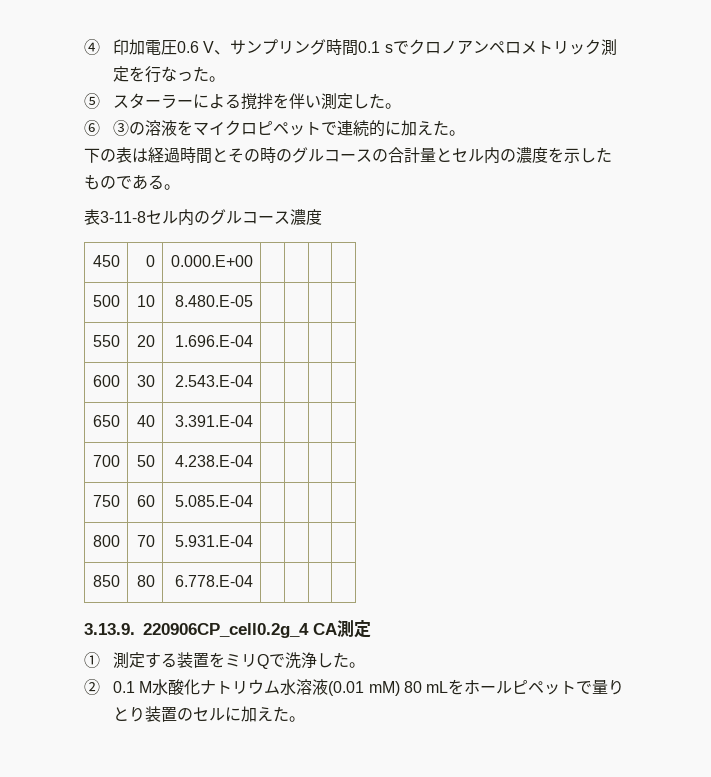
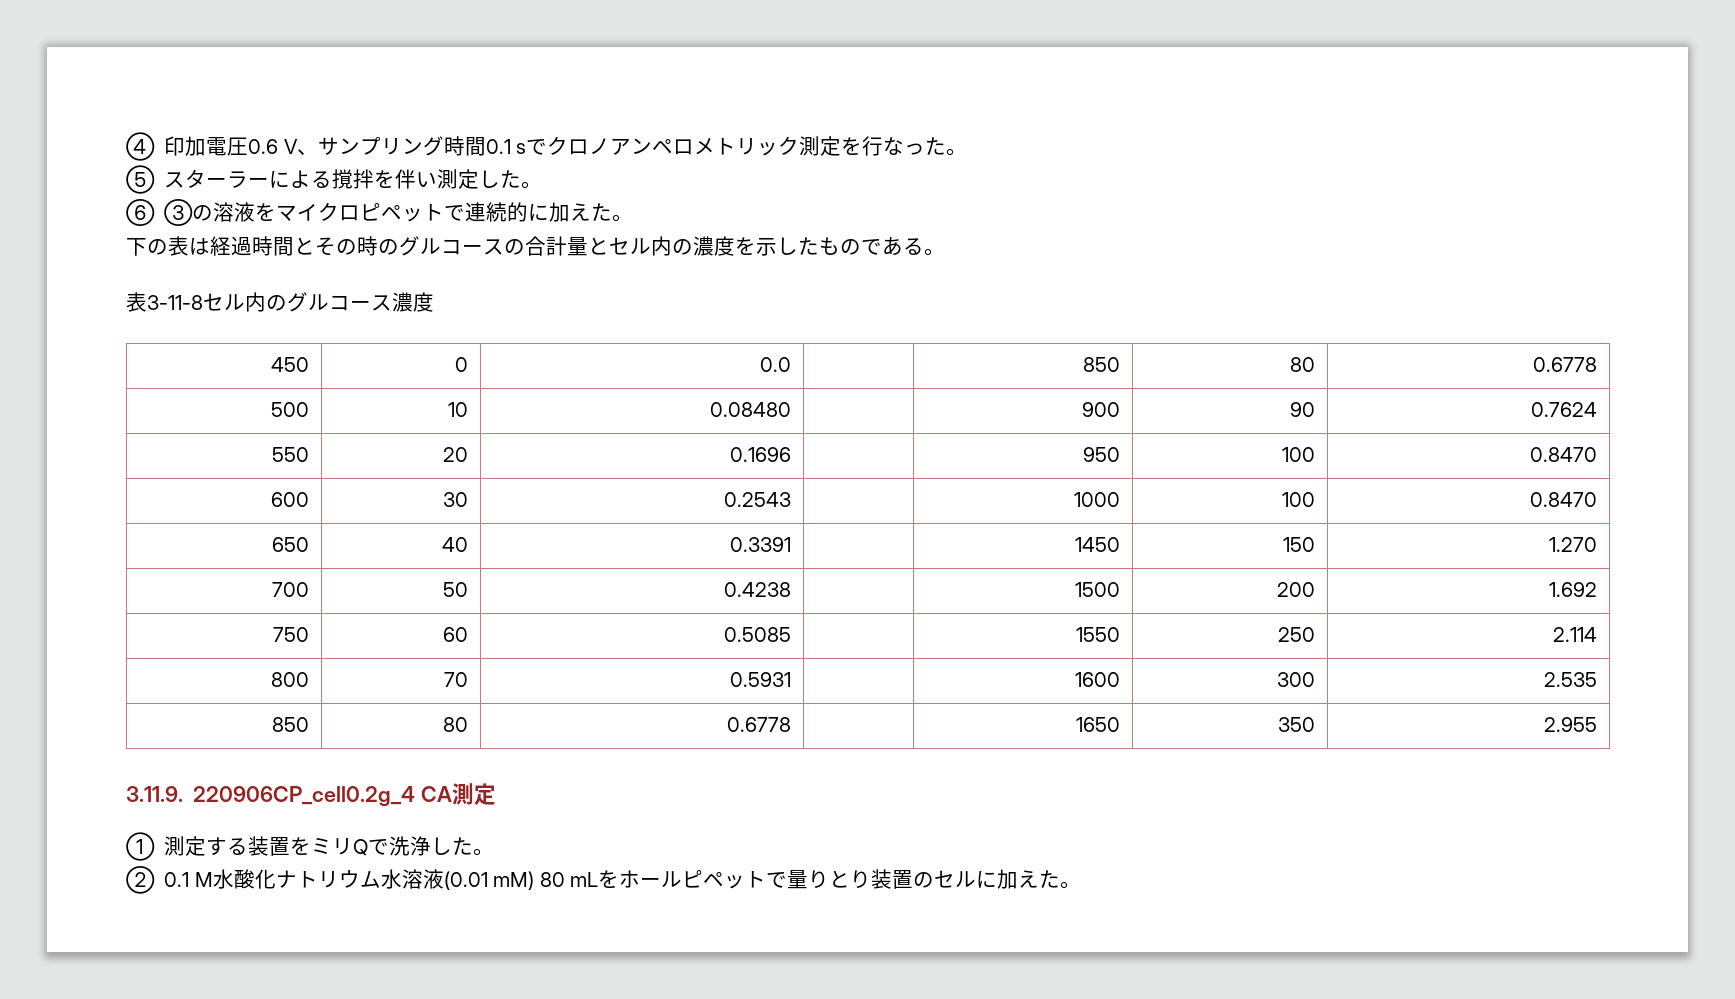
[171,255,254,267] [93,295,121,307] [137,295,156,307] [175,295,254,307] [93,335,121,347] [137,335,156,347] [175,335,254,347] [93,375,121,387] [137,375,156,387] [175,375,254,387] [93,415,121,427] [137,415,156,427] [175,415,254,427] [93,455,121,467] [137,455,156,467] [175,455,254,467] [93,495,121,507] [137,495,156,507] [175,495,254,507] [93,535,121,547] [137,535,156,547] [175,535,254,547] [93,575,121,587] [137,575,156,587] [175,575,254,587] [84,623,135,635] 0.000.E+00 | | | | // 500 | 10 | 8.480.E-05 | | | | // 550 | 20 | 1.696.E-04 | | | | // 600 | 30 | 2.543.E-04 | | | | // 650 | 40 | 3.391.E-04 | | | | // 700 | 50 | 4.238.E-04 | | | | // 750 | 60 | 5.085.E-04 | | | | // 800 | 70 | 5.931.E-04 | | | | // 850 | 80 | 6.778.E-04 | | | | // 3.13.9. -> [759,357,791,372] [1082,357,1120,372] [1289,357,1315,372] [1532,357,1597,372] [270,402,309,417] [447,402,468,417] [709,402,791,417] [1081,402,1120,417] [1289,402,1315,417] [1530,402,1597,417] [271,447,309,462] [442,447,468,462] [729,447,791,462] [1082,447,1120,462] [1281,447,1315,462] [1529,447,1597,462] [270,492,309,507] [442,492,468,507] [723,492,791,507] [1073,492,1120,507] [1281,492,1315,507] [1529,492,1597,507] [271,537,309,552] [441,537,468,552] [729,537,791,552] [1074,537,1120,552] [1282,537,1315,552] [1548,537,1597,552] [271,582,309,597] [442,582,468,597] [723,582,791,597] [1074,582,1120,597] [1276,582,1315,597] [1548,582,1597,597] [272,627,309,642] [442,627,468,642] [723,627,791,642] [1075,627,1120,642] [1277,627,1315,642] [1552,627,1597,642] [270,672,309,687] [443,672,468,687] [729,672,791,687] [1074,672,1120,687] [1276,672,1315,687] [1543,672,1597,687] [271,717,309,732] [442,717,468,732] [726,717,791,732] [1075,717,1120,732] [1277,717,1315,732] [1543,717,1597,732] [126,786,183,802] 0.0 | | 850 | 80 | 0.6778 // 500 | 10 | 0.08480 | | 900 | 90 | 0.7624 // 550 | 20 | 0.1696 | | 950 | 100 | 0.8470 // 600 | 30 | 0.2543 | | 1000 | 100 | 0.8470 // 650 | 40 | 0.3391 | | 1450 | 150 | 1.270 // 700 | 50 | 0.4238 | | 1500 | 200 | 1.692 // 750 | 60 | 0.5085 | | 1550 | 250 | 2.114 // 800 | 70 | 0.5931 | | 1600 | 300 | 2.535 // 850 | 80 | 0.6778 | | 1650 | 350 | 2.955 // 3.11.9.

